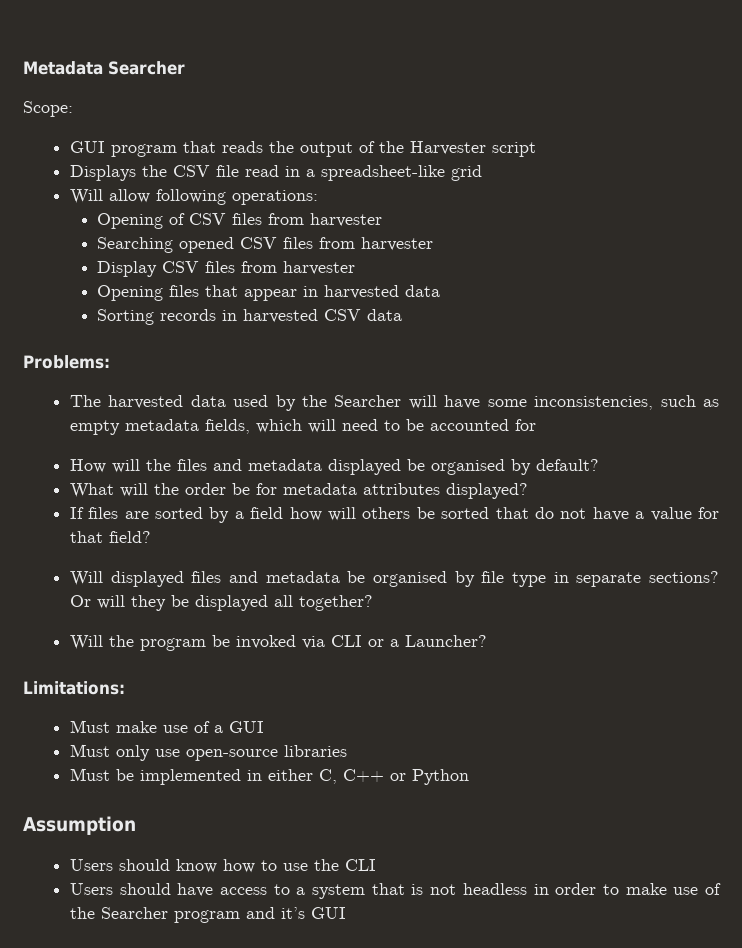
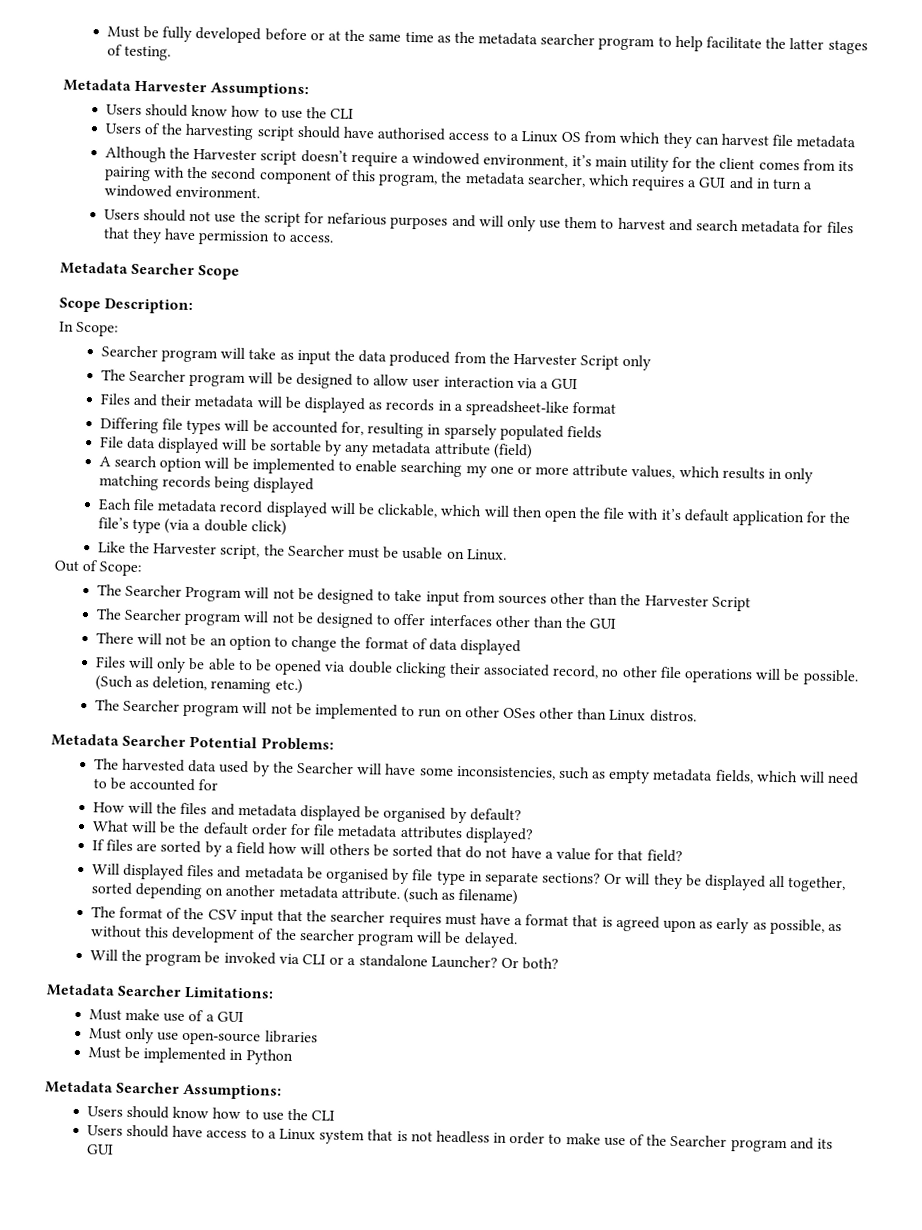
[23,61,185,75] [23,101,73,117] [69,141,536,157] [69,165,482,181] [69,189,318,205] [97,213,383,229] [97,237,434,253] [97,261,356,277] [97,285,441,301] [97,309,403,325] Metadata Searcher // Scope: // GUI program that reads the output of the Harvester script // Displays the CSV file read in a spreadsheet-like grid // Will allow following operations: // Opening of CSV files from harvester // Searching opened CSV files from harvester // Display CSV files from harvester // Opening files that appear in harvested data // Sorting records in harvested CSV data // -> [106,26,868,55] [106,44,172,61] [63,78,310,99] [105,104,355,119] [104,123,857,149] [104,146,855,172] [103,166,814,192] [103,184,261,199] [103,209,854,234] [102,227,333,246] [60,261,241,280] [59,297,194,315] [59,321,120,337] [100,345,652,371] [100,369,579,390] [99,393,617,417] [99,417,602,441] [99,436,533,460] [98,455,814,484] [98,474,315,494] [97,498,851,527] [97,517,287,536] [97,541,507,561] [54,559,143,577] [96,584,751,612] [95,608,617,629] [95,632,522,656] [94,656,859,686] [94,675,303,695] [94,699,697,723] [51,733,258,749] Must be fully developed before or at the same time as the metadata searcher program to help facilitate the latter stages of testing. // Metadata Harvester Assumptions: // Users should know how to use the CLI // Users of the harvesting script should have authorised access to a Linux OS from which they can harvest file metadata // Although the Harvester script doesn’t require a windowed environment, it’s main utility for the client comes from its pairing with the second component of this program, the metadata searcher, which requires a GUI and in turn a windowed environment. // Users should not use the script for nefarious purposes and will only use them to harvest and search metadata for files that they have permission to access. // Metadata Searcher Scope // Scope Description: // In Scope: // Searcher program will take as input the data produced from the Harvester Script only // The Searcher program will be designed to allow user interaction via a GUI // Files and their metadata will be displayed as records in a spreadsheet-like format // Differing file types will be accounted for, resulting in sparsely populated fields // File data displayed will be sortable by any metadata attribute (field) // A search option will be implemented to enable searching my one or more attribute values, which results in only matching records being displayed // Each file metadata record displayed will be clickable, which will then open the file with it’s default application for the file’s type (via a double click) // Like the Harvester script, the Searcher must be usable on Linux. // Out of Scope: // The Searcher Program will not be designed to take input from sources other than the Harvester Script // The Searcher program will not be designed to offer interfaces other than the GUI // There will not be an option to change the format of data displayed // Files will only be able to be opened via double clicking their associated record, no other file operations will be possible. (Such as deletion, renaming etc.) // The Searcher program will not be implemented to run on other OSes other than Linux distros. // Metadata Searcher Potential
[153,483,277,495] the order be for -> [159,821,336,836] be the default order for file
[298,595,373,611] together? -> [787,876,847,893] [90,882,519,906] [90,906,842,935] [89,925,518,949] together, sorted depending on another metadata attribute. (such as filename) // The format of the CSV input that the searcher requires must have a format that is agreed upon as early as possible, as without this development of the searcher program will be delayed.
(399, 643) none -> [358,954,428,968] standalone
(487, 641) // -> [500,957,560,970] [46,983,183,997] Or both? // Metadata Searcher
[267,769,469,785] [23,816,136,835] either C, C++ or Python // Assumption -> [245,1049,293,1065] [45,1080,283,1100] Python // Metadata Searcher Assumptions:
(306, 891) none -> [279,1128,317,1141] Linux
[280,907,305,919] it’s -> [816,1138,833,1149] its

